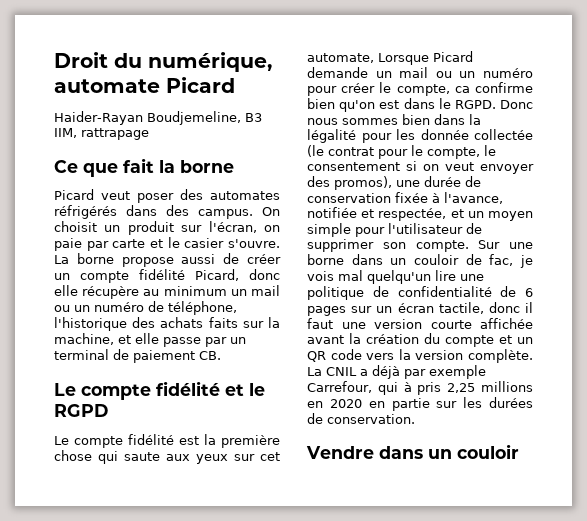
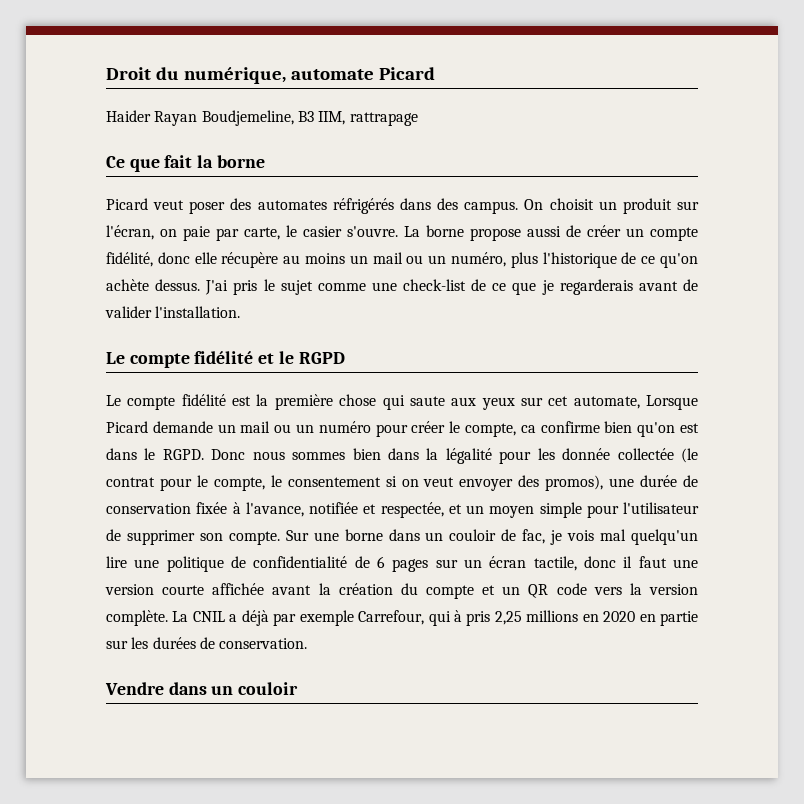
[54,111,143,125] Haider-Rayan -> [106,110,198,126] Haider Rayan
[112,239,163,248] carte et -> [244,227,280,240] carte,
[139,269,239,281] fidélité Picard, -> [106,252,153,267] fidélité,
[163,285,280,296] [54,301,237,315] [54,317,280,331] [54,333,246,347] [54,349,221,363] minimum un mail ou un numéro de téléphone, l'historique des achats faits sur la machine, et elle passe par un terminal de paiement CB. -> [305,252,698,268] [106,279,698,295] [105,306,241,318] moins un mail ou un numéro, plus l'historique de ce qu'on achète dessus. J'ai pris le sujet comme une check-list de ce que je regarderais avant de valider l'installation.

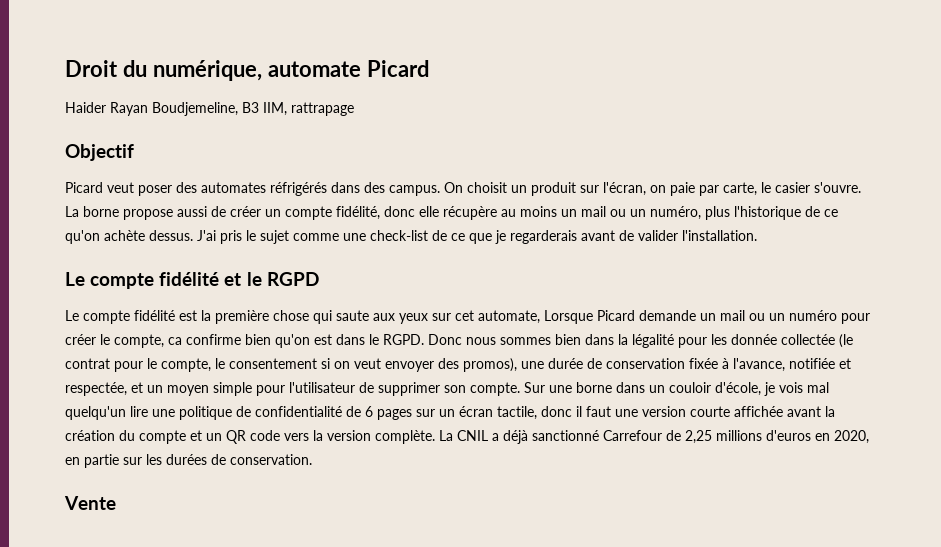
[106,155,265,172] Ce que fait la borne -> [65,144,134,161] Objectif
[501,529,546,544] de fac, -> [715,382,761,396] d'école,
[273,610,636,626] par exemple Carrefour, qui à pris 2,25 millions en 2020 -> [532,430,869,444] sanctionné Carrefour de 2,25 millions d'euros en 2020,
[105,682,299,695] Vendre dans un couloir -> [64,496,116,510] Vente

